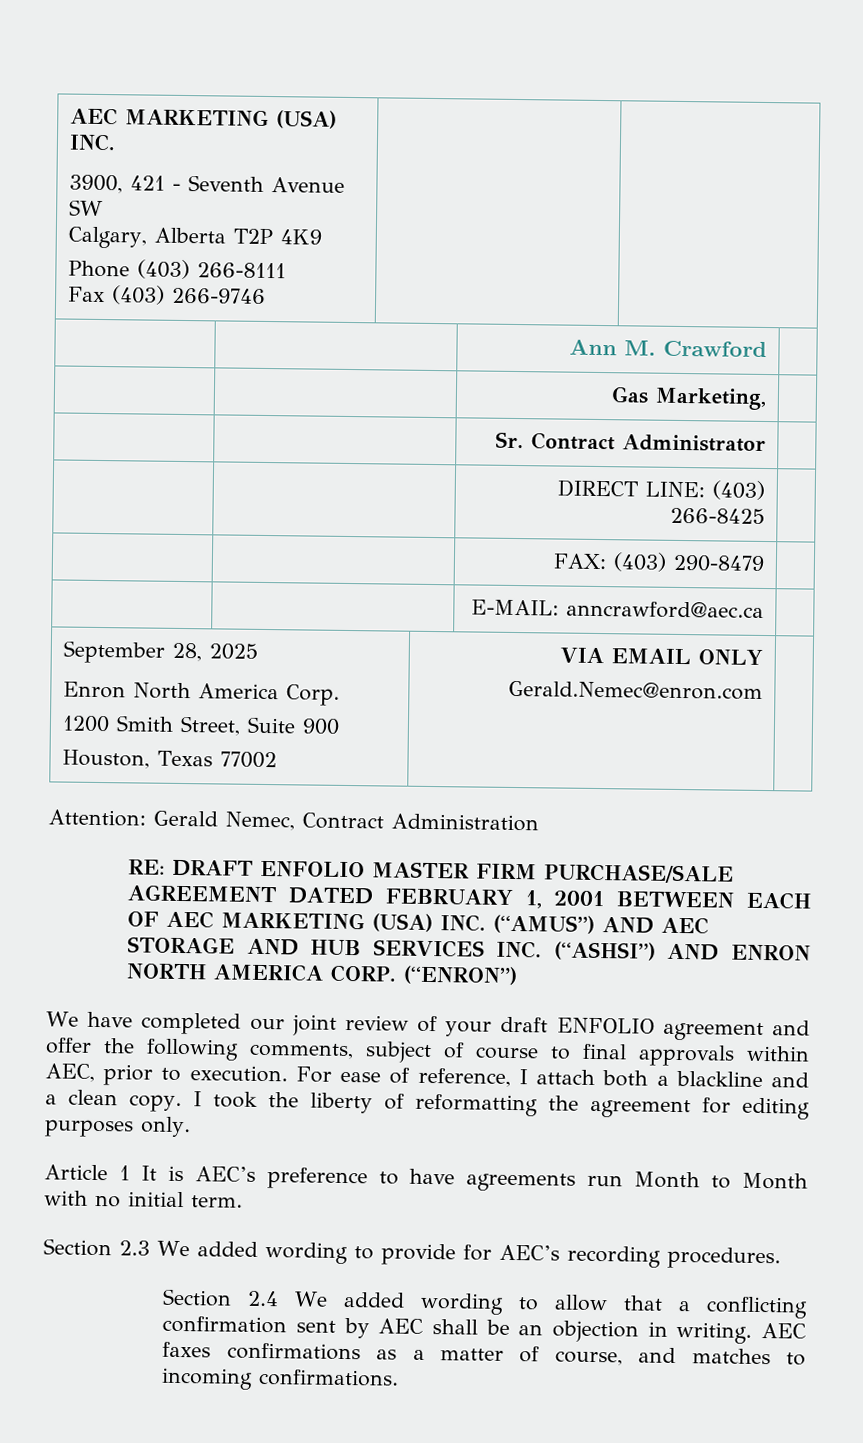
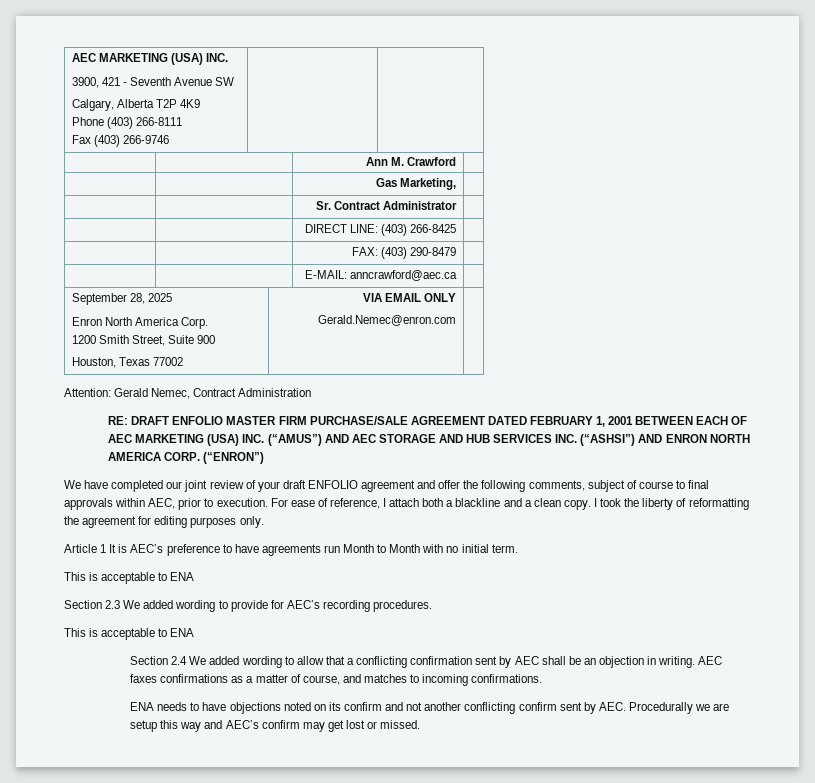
(243, 1201) none -> [64,572,195,584] // This is acceptable to ENA
(781, 1258) none -> [64,628,195,640] // This is acceptable to ENA
(400, 1377) none -> [130,702,730,714] [130,720,421,732] // ENA needs to have objections noted on its confirm and not another conflicting confirm sent by AEC. Procedurally we are setup this way and AEC’s confirm may get lost or missed.

